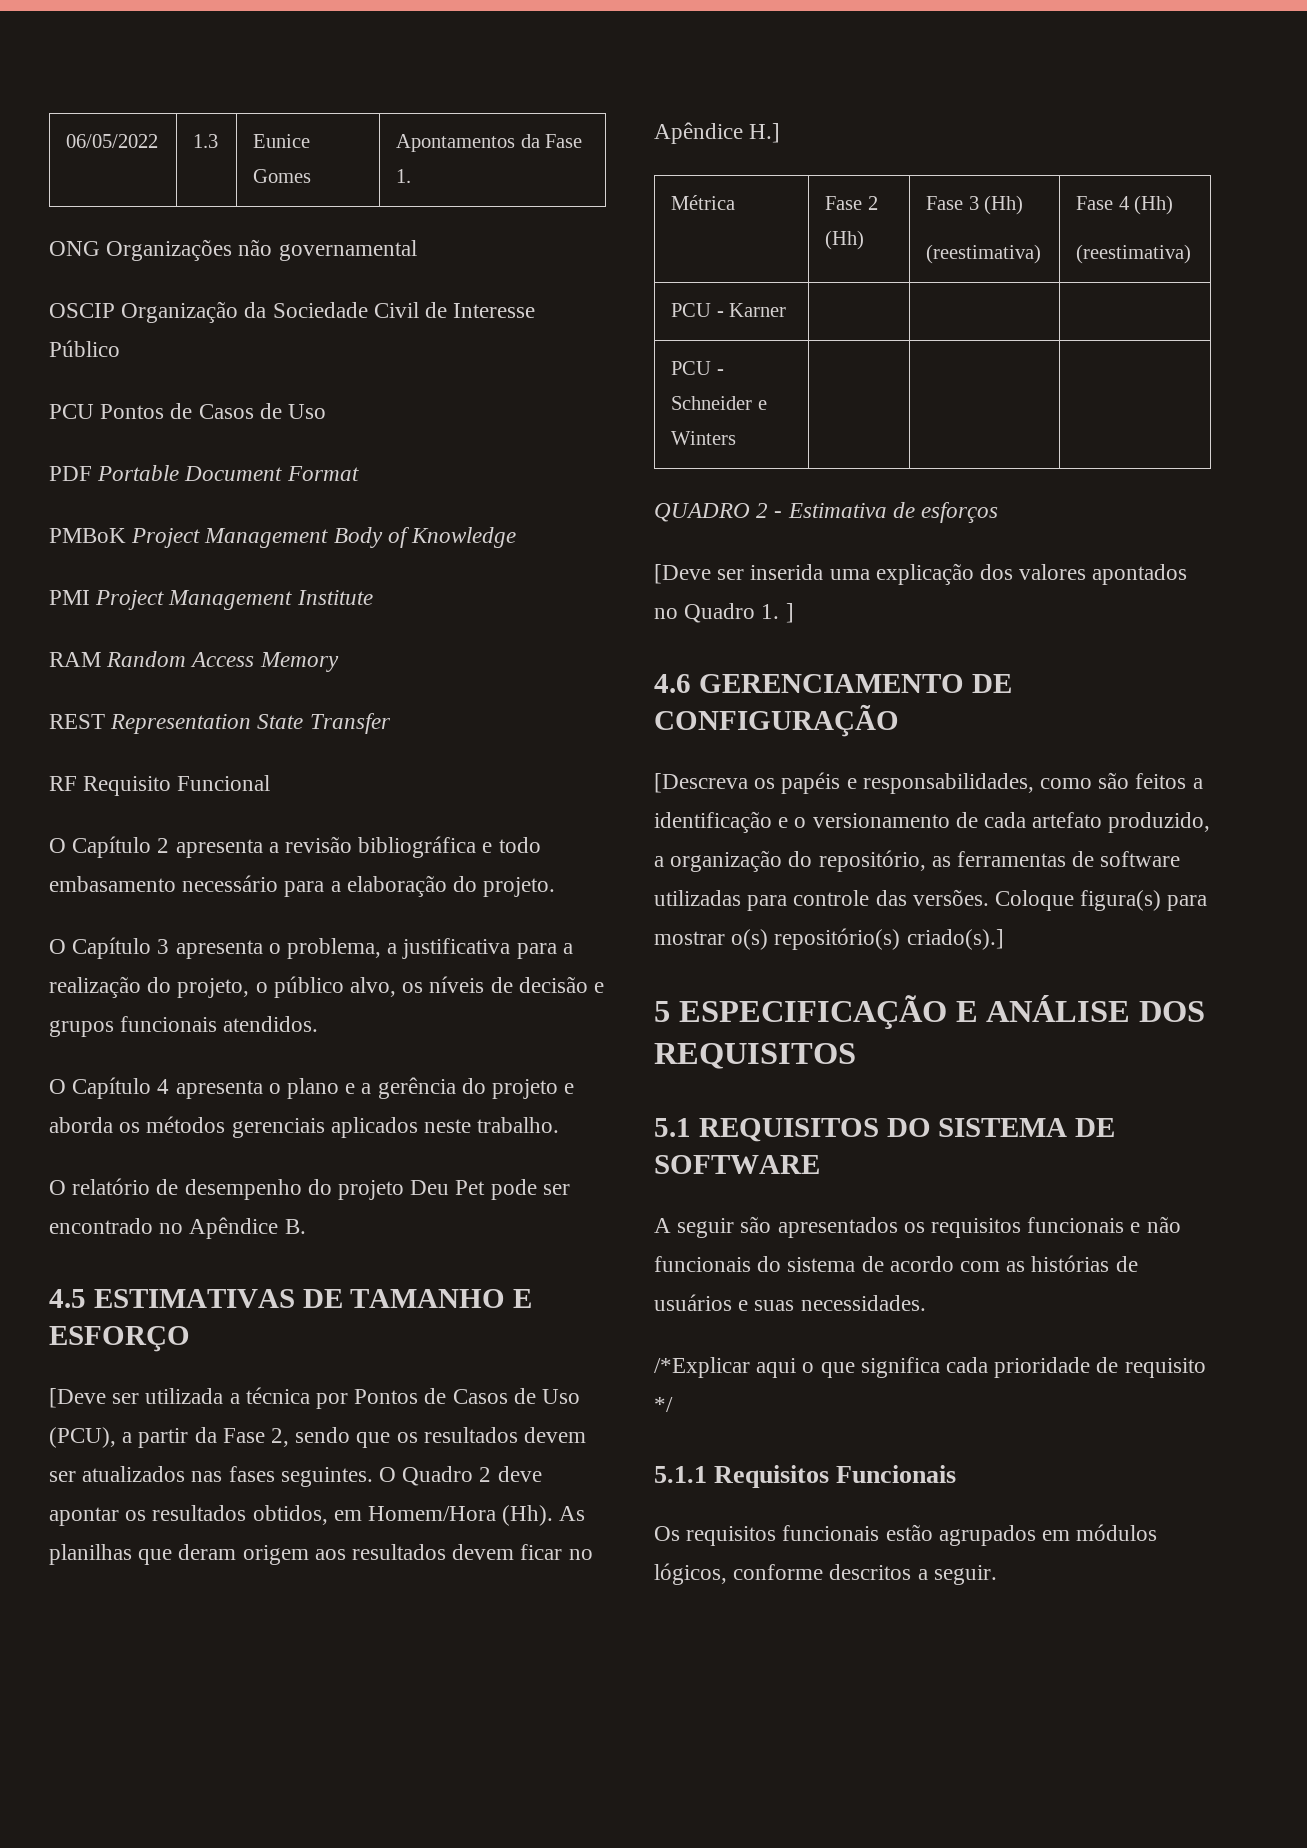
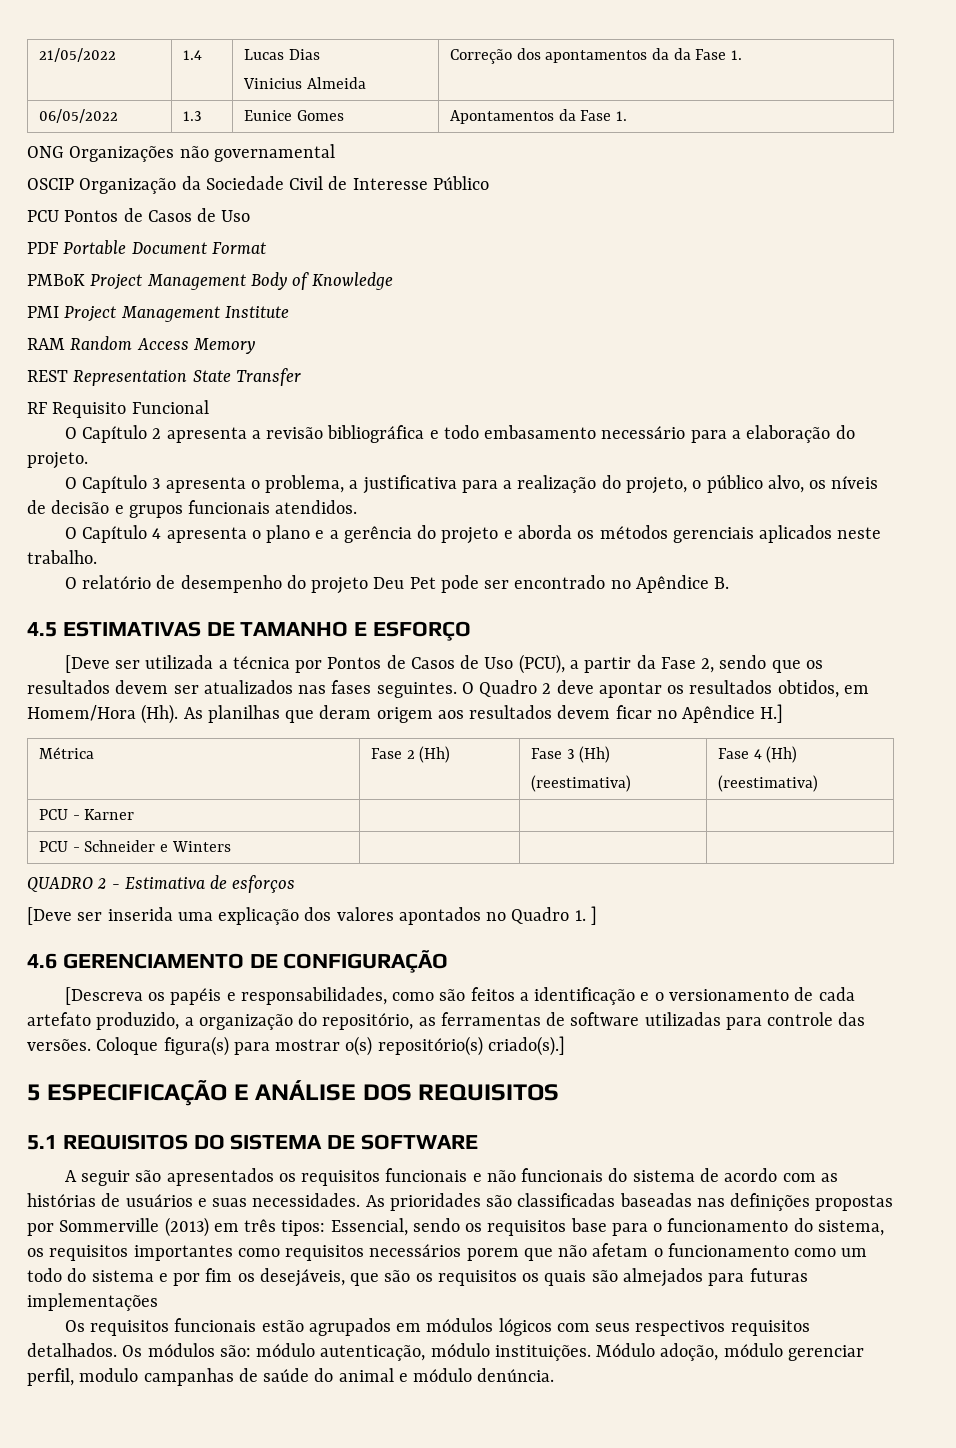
(66, 141) none -> [38,48,116,62] [182,50,202,60] [243,49,320,60] [242,77,366,89] [449,48,743,64] 21/05/2022 | 1.4 | Lucas Dias // Vinicius Almeida | Correção dos apontamentos da da Fase 1. //
[654,1357,1206,1378] [654,1397,673,1412] [654,1465,957,1488] // /*Explicar aqui o que significa cada prioridade de requisito */ // 5.1.1 Requisitos Funcionais -> [365,1193,894,1211] [27,1217,884,1237] [27,1243,868,1261] [27,1268,808,1287] [27,1293,158,1311] As prioridades são classificadas baseadas nas definições propostas por Sommerville (2013) em três tipos: Essencial, sendo os requisitos base para o funcionamento do sistema, os requisitos importantes como requisitos necessários porem que não afetam o funcionamento como um todo do sistema e por fim os desejáveis, que são os requisitos os quais são almejados para futuras implementações
[654,1563,997,1585] lógicos, conforme descritos a seguir. -> [498,1318,810,1336] [27,1343,864,1361] [27,1368,555,1386] lógicos com seus respectivos requisitos detalhados. Os módulos são: módulo autenticação, módulo instituições. Módulo adoção, módulo gerenciar perfil, modulo campanhas de saúde do animal e módulo denúncia.

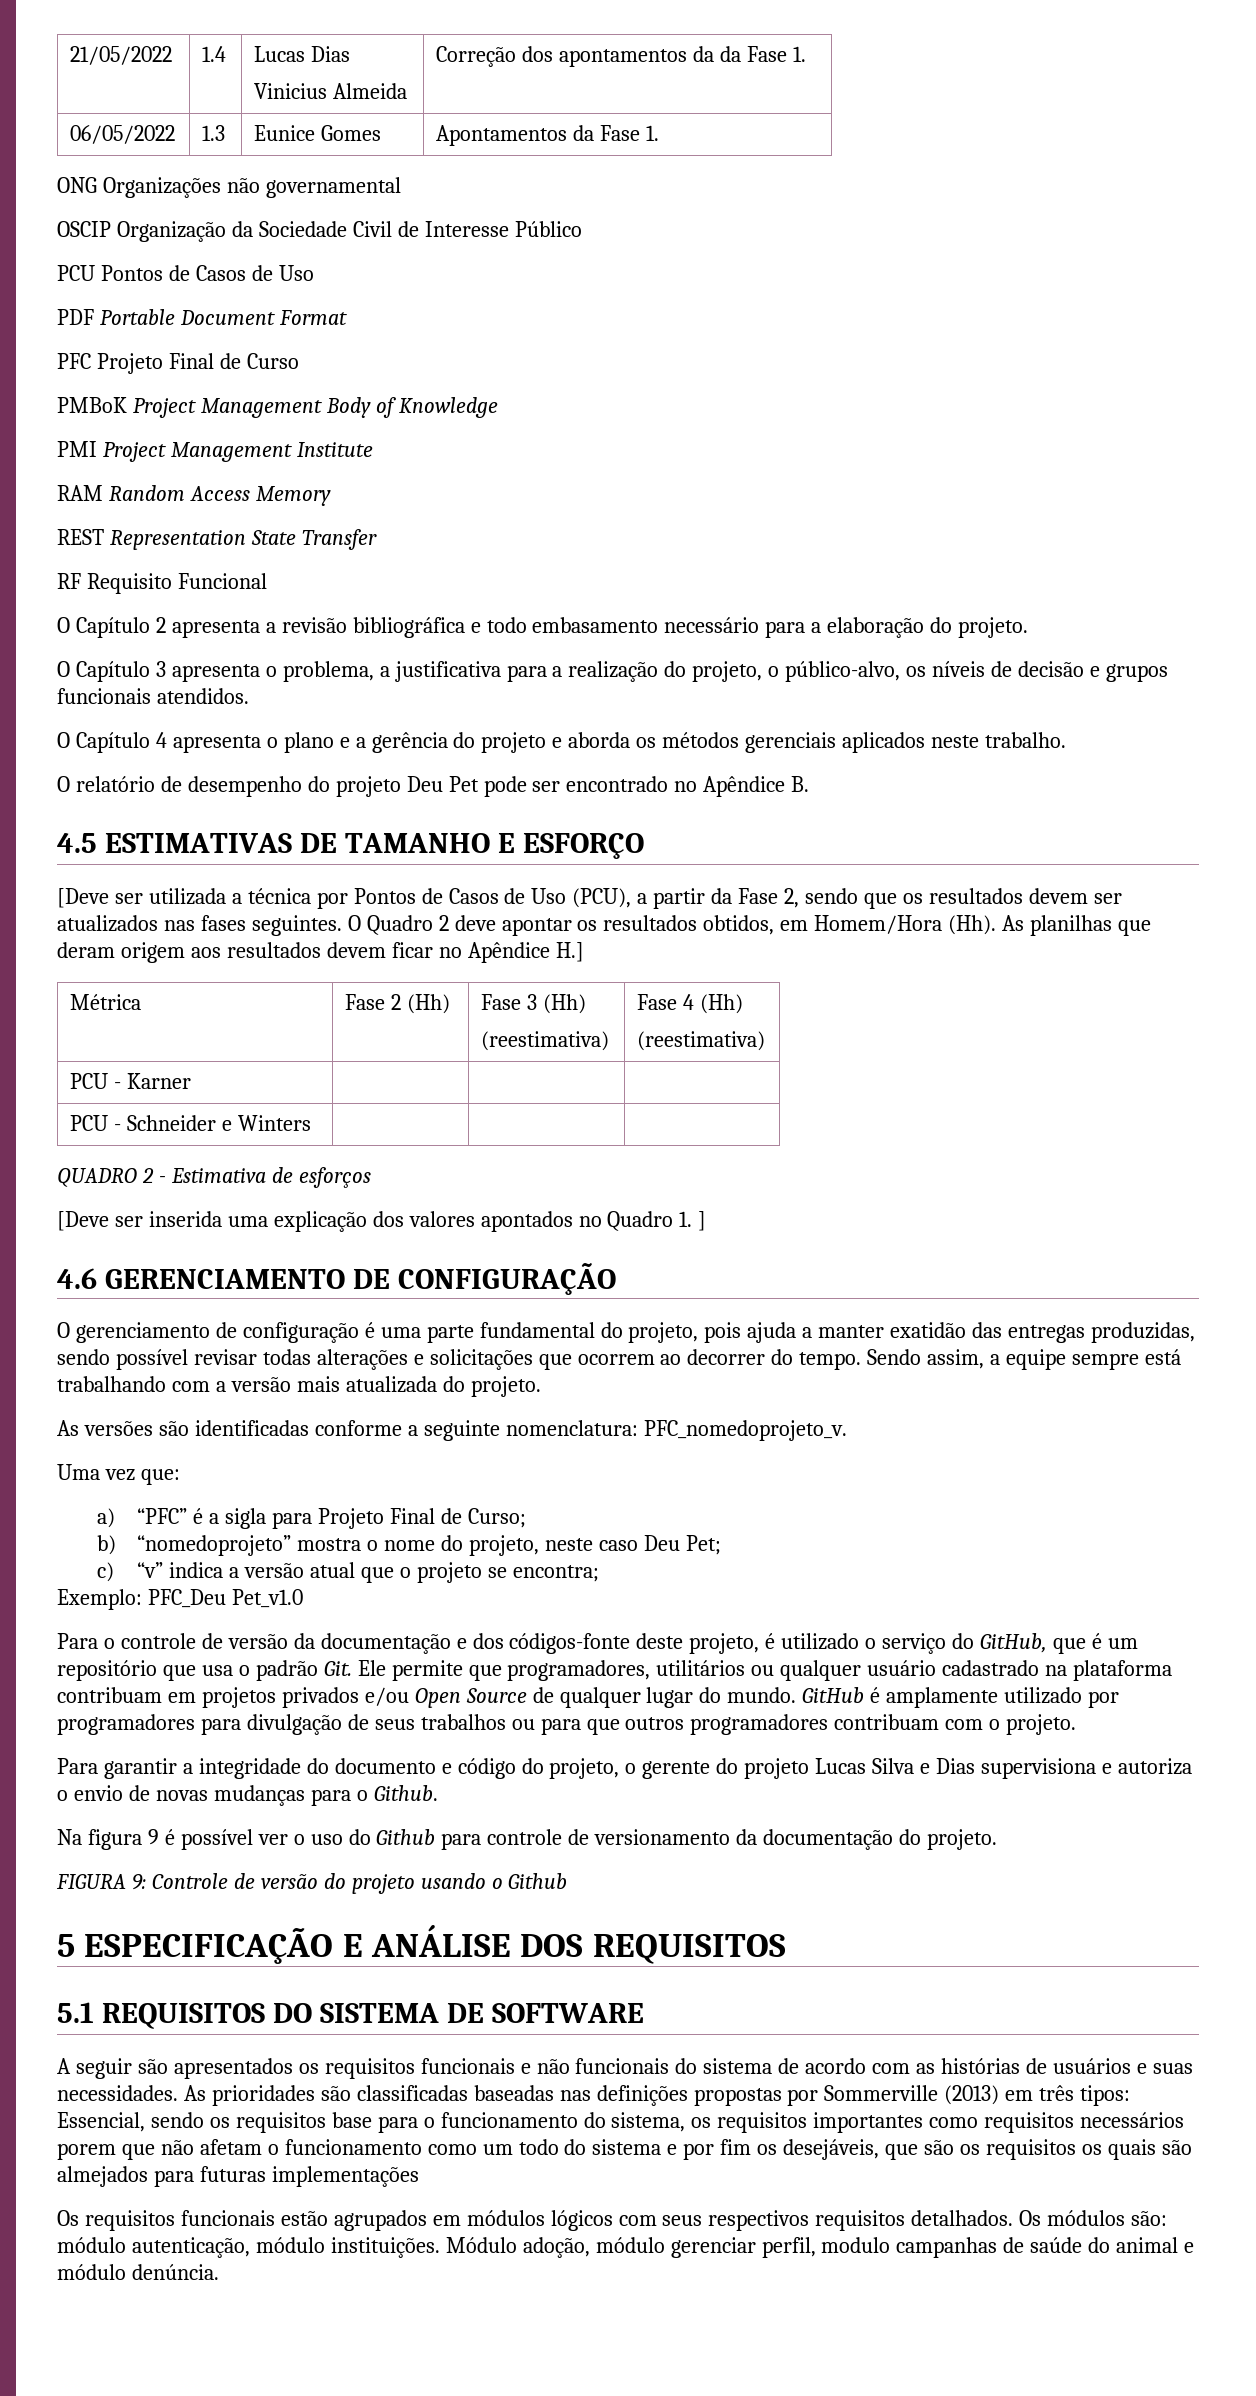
(266, 248) none -> [57,353,299,374] // PFC Projeto Final de Curso
[706,475,804,493] público alvo, -> [785,661,901,682] público-alvo,
[64,987,855,1005] [27,1012,866,1030] [27,1036,565,1056] [Descreva os papéis e responsabilidades, como são feitos a identificação e o versionamento de cada artefato produzido, a organização do repositório, as ferramentas de software utilizadas para controle das versões. Coloque figura(s) para mostrar o(s) repositório(s) criado(s).] -> [57,1322,1195,1343] [57,1349,1181,1370] [57,1376,541,1397] [57,1420,847,1441] [57,1464,180,1485] [97,1508,526,1529] [97,1535,721,1556] [97,1562,599,1583] [57,1589,303,1610] [57,1633,1138,1654] [57,1660,1173,1681] [57,1687,1120,1708] [57,1714,1077,1735] [57,1758,1192,1779] [57,1785,438,1806] [57,1829,997,1850] [56,1873,568,1894] O gerenciamento de configuração é uma parte fundamental do projeto, pois ajuda a manter exatidão das entregas produzidas, sendo possível revisar todas alterações e solicitações que ocorrem ao decorrer do tempo. Sendo assim, a equipe sempre está trabalhando com a versão mais atualizada do projeto. // As versões são identificadas conforme a seguinte nomenclatura: PFC_nomedoprojeto_v. // Uma vez que: // a) “PFC” é a sigla para Projeto Final de Curso; // b) “nomedoprojeto” mostra o nome do projeto, neste caso Deu Pet; // c) “v” indica a versão atual que o projeto se encontra; // Exemplo: PFC_Deu Pet_v1.0 // Para o controle de versão da documentação e dos códigos-fonte deste projeto, é utilizado o serviço do GitHub, que é um repositório que usa o padrão Git. Ele permite que programadores, utilitários ou qualquer usuário cadastrado na plataforma contribuam em projetos privados e/ou Open Source de qualquer lugar do mundo. GitHub é amplamente utilizado por programadores para divulgação de seus trabalhos ou para que outros programadores contribuam com o projeto. // Para garantir a integridade do documento e código do projeto, o gerente do projeto Lucas Silva e Dias supervisiona e autoriza o envio de novas mudanças para o Github. // Na figura 9 é possível ver o uso do Github para controle de versionamento da documentação do projeto. // FIGURA 9: Controle de versão do projeto usando o Github

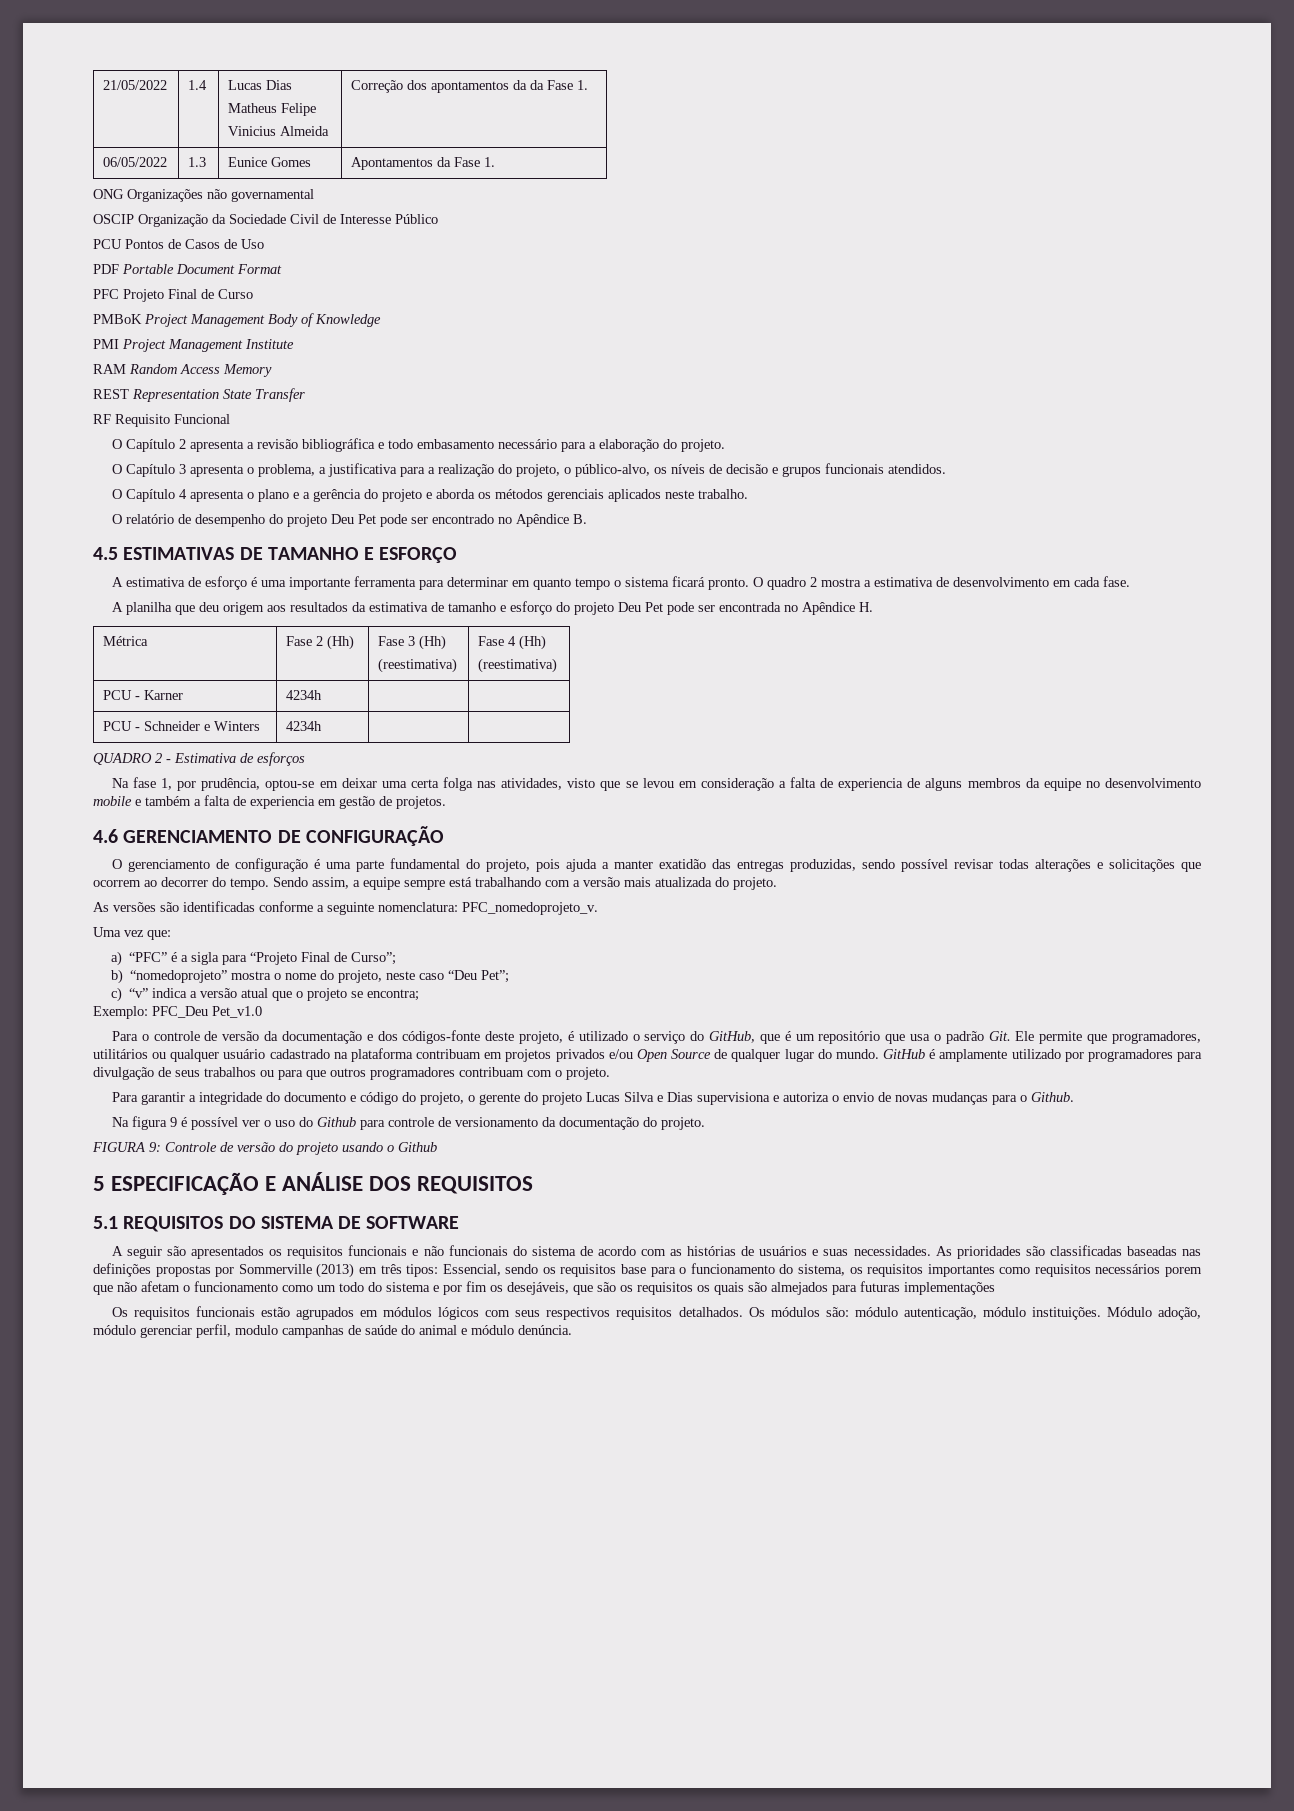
(351, 54) none -> [228,103,317,116] // Matheus Felipe
[57,888,1122,909] [57,915,1151,936] [57,942,584,963] [Deve ser utilizada a técnica por Pontos de Casos de Uso (PCU), a partir da Fase 2, sendo que os resultados devem ser atualizados nas fases seguintes. O Quadro 2 deve apontar os resultados obtidos, em Homem/Hora (Hh). As planilhas que deram origem aos resultados devem ficar no Apêndice H.] -> [111,576,1130,590] [111,601,873,615] A estimativa de esforço é uma importante ferramenta para determinar em quanto tempo o sistema ficará pronto. O quadro 2 mostra a estimativa de desenvolvimento em cada fase. // A planilha que deu origem aos resultados da estimativa de tamanho e esforço do projeto Deu Pet pode ser encontrada no Apêndice H.
(192, 1081) none -> [286,690,323,700] 4234h
(312, 1123) none -> [286,721,323,731] 4234h
[57,1211,707,1232] [Deve ser inserida uma explicação dos valores apontados no Quadro 1. ] -> [111,777,1201,791] [93,795,446,809] Na fase 1, por prudência, optou-se em deixar uma certa folga nas atividades, visto que se levou em consideração a falta de experiencia de alguns membros da equipe no desenvolvimento mobile e também a falta de experiencia em gestão de projetos.
[317,1508,526,1529] Projeto Final de Curso; -> [250,952,397,965] “Projeto Final de Curso”;
[643,1535,721,1555] Deu Pet; -> [448,970,510,983] “Deu Pet”;

